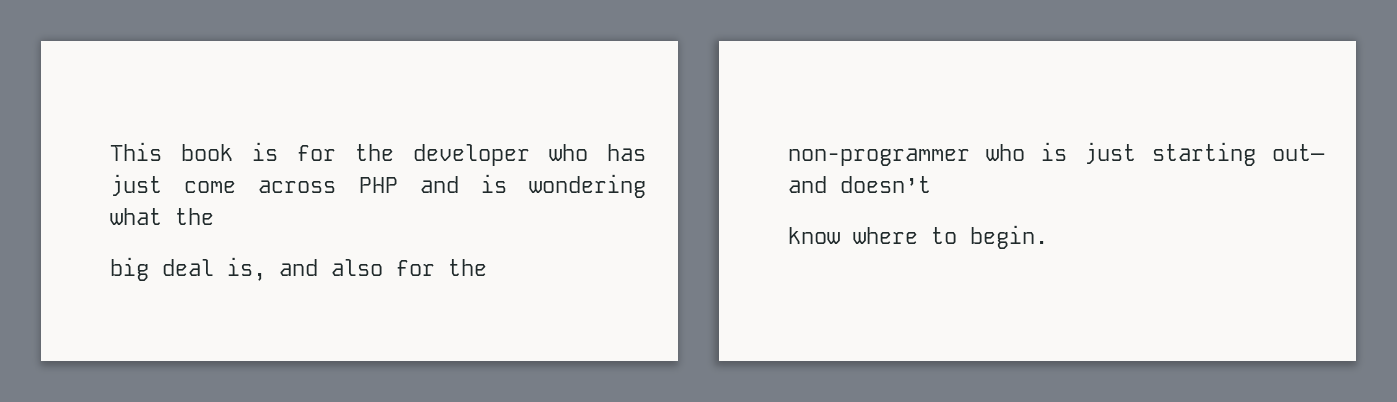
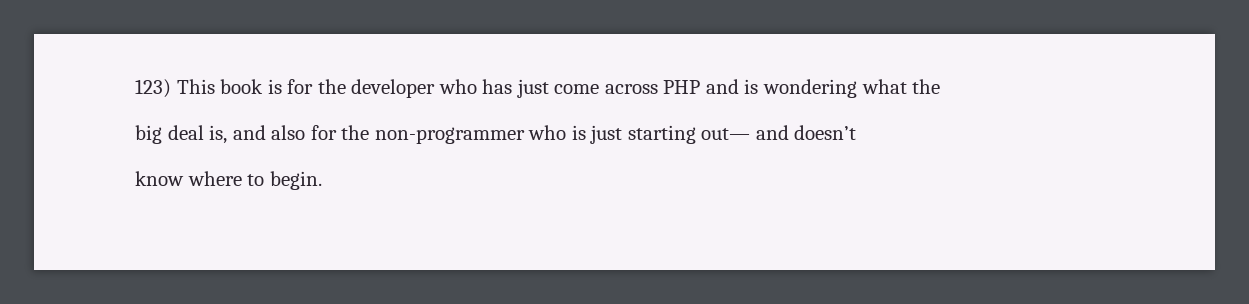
(110, 151) none -> [135,79,171,98] 123)

